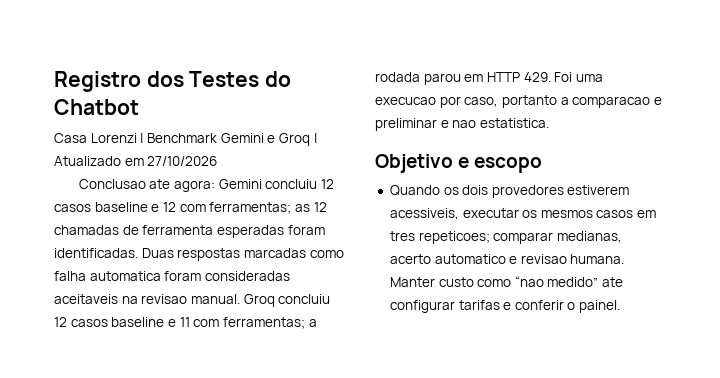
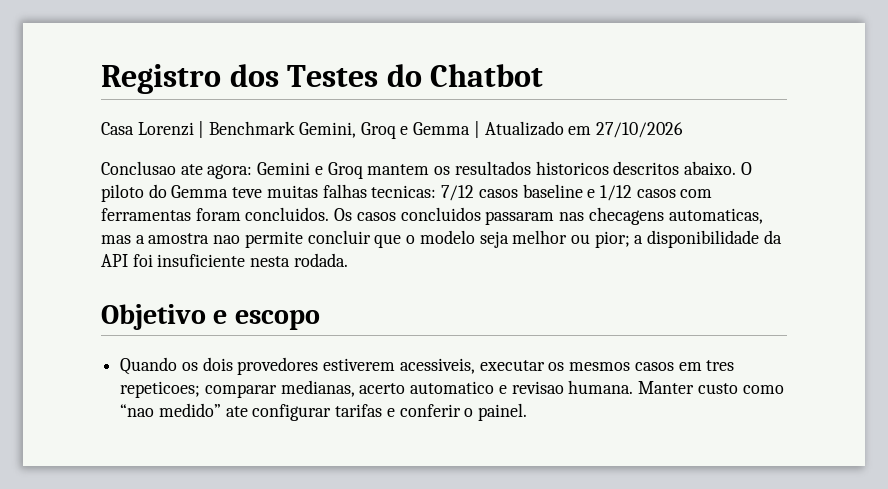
[220,133,310,146] Gemini e Groq -> [298,122,471,139] Gemini, Groq e Gemma
[265,179,334,189] [54,202,327,214] [54,225,325,238] [54,248,344,261] [54,271,290,281] [54,294,331,307] [54,317,317,329] [375,72,603,85] [375,95,662,108] [375,118,549,131] concluiu 12 casos baseline e 12 com ferramentas; as 12 chamadas de ferramenta esperadas foram identificadas. Duas respostas marcadas como falha automatica foram consideradas aceitaveis na revisao manual. Groq concluiu 12 casos baseline e 11 com ferramentas; a rodada parou em HTTP 429. Foi uma execucao por caso, portanto a comparacao e preliminar e nao estatistica. -> [314,161,752,179] [101,184,713,202] [101,207,763,225] [101,230,782,248] [101,253,348,267] e Groq mantem os resultados historicos descritos abaixo. O piloto do Gemma teve muitas falhas tecnicas: 7/12 casos baseline e 1/12 casos com ferramentas foram concluidos. Os casos concluidos passaram nas checagens automaticas, mas a amostra nao permite concluir que o modelo seja melhor ou pior; a disponibilidade da API foi insuficiente nesta rodada.

